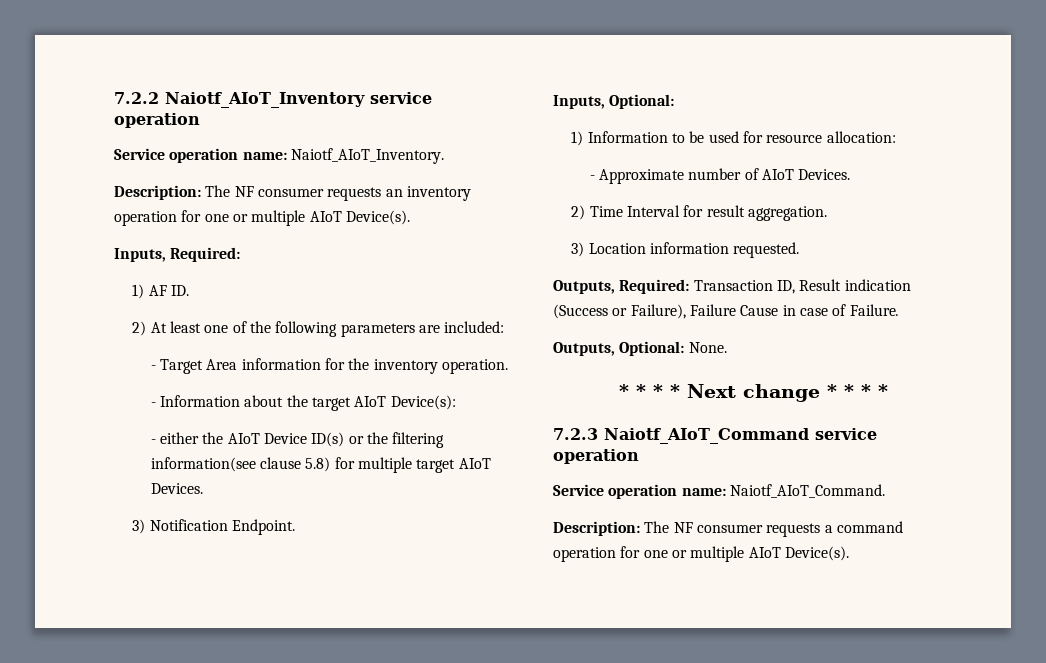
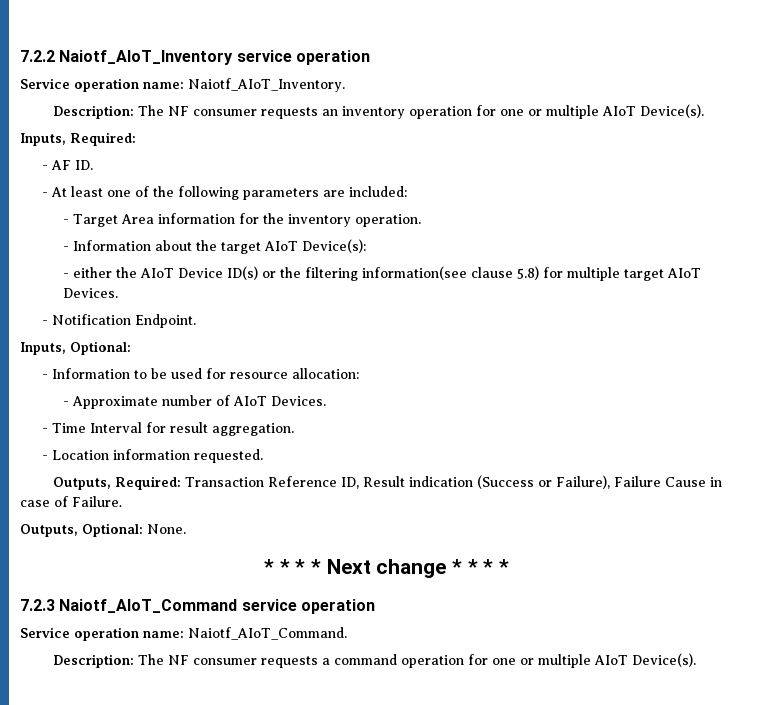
[132,284,145,299] 1) -> [41,165,48,170] -
[132,321,147,336] 2) -> [41,192,48,197] -
[132,519,146,534] 3) -> [41,320,48,325] -
[571,131,584,146] 1) -> [41,374,48,379] -
[571,205,586,220] 2) -> [41,428,48,433] -
[571,242,585,257] 3) -> [41,455,48,460] -
(773, 285) none -> [267,476,337,487] Reference

